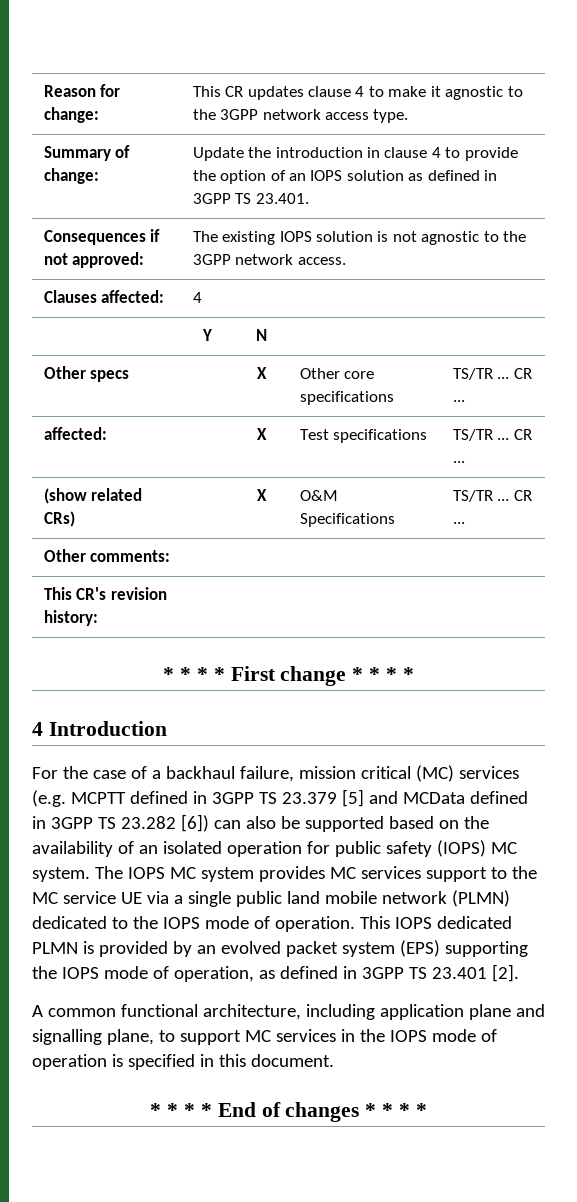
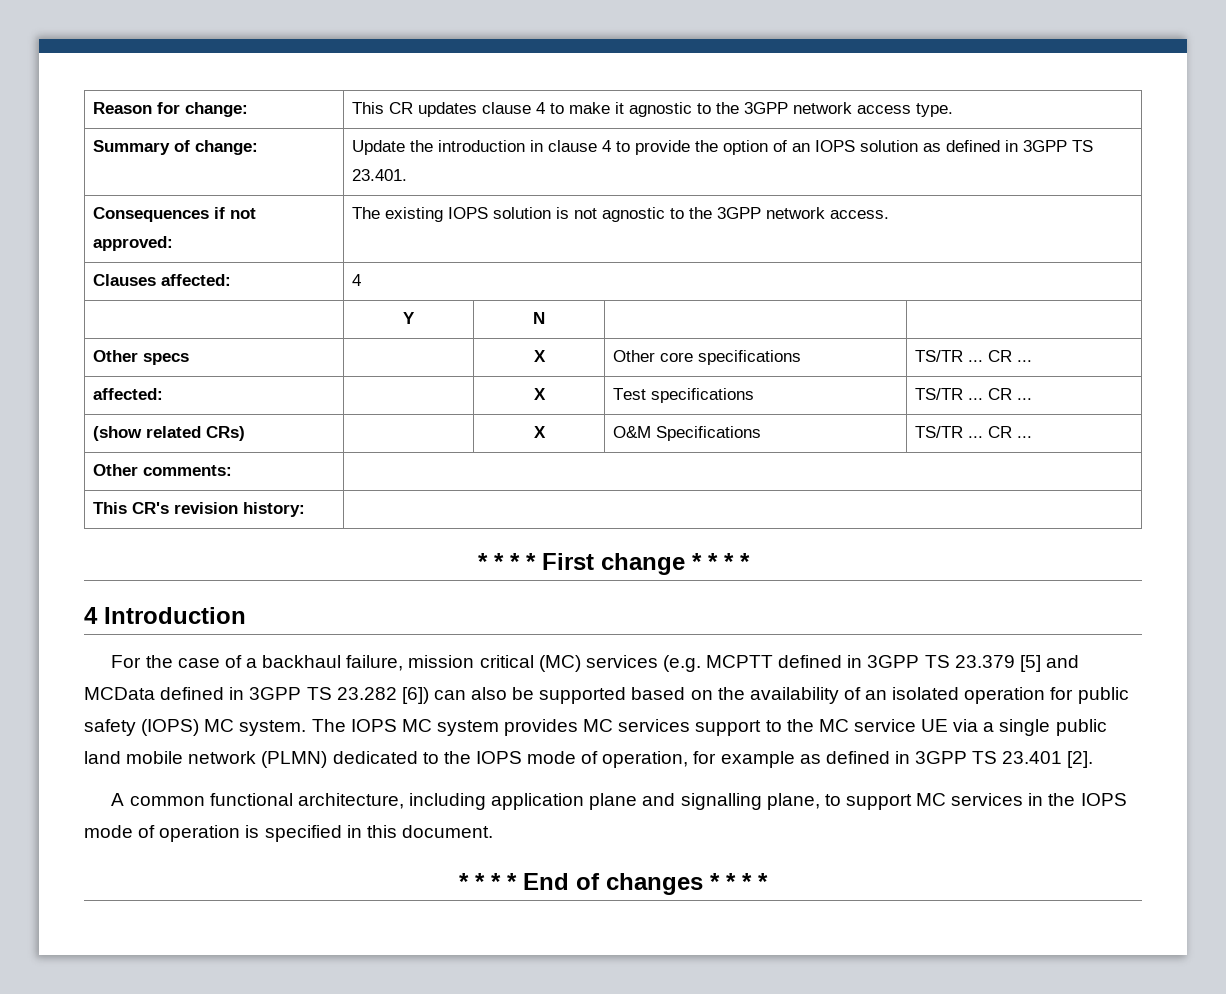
[274,916,512,932] [32,940,528,957] [32,966,254,982] operation. This IOPS dedicated PLMN is provided by an evolved packet system (EPS) supporting the IOPS mode of operation, -> [602,751,795,768] operation, for example

